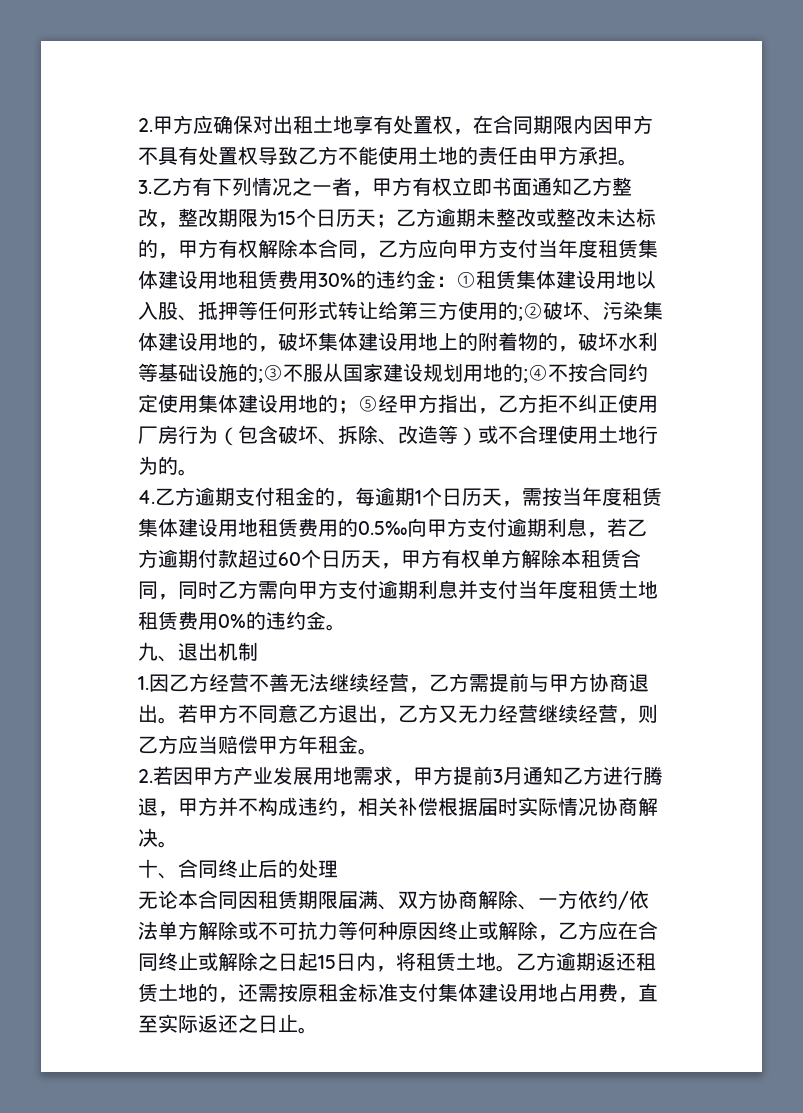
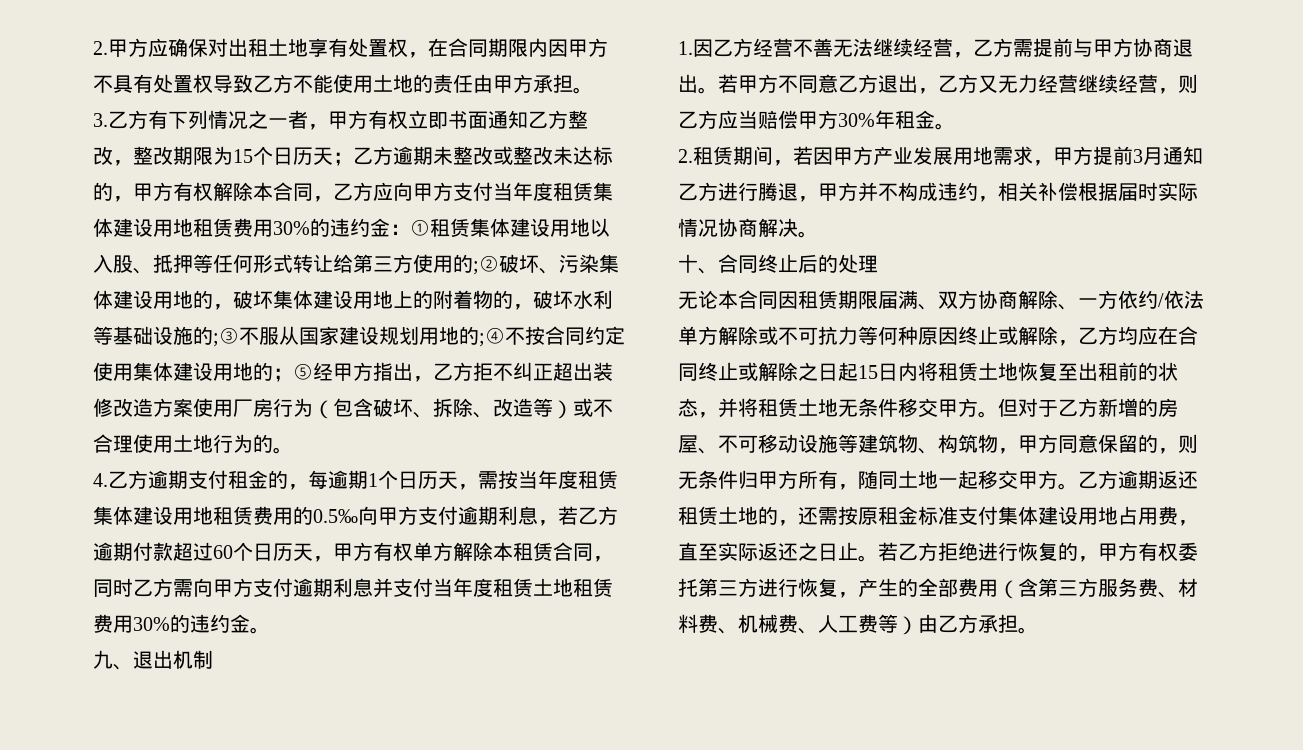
(618, 404) none -> [553,362,613,381] [93,398,193,417] 超出装修改造方案
[218,614,246,628] 0% -> [133,617,170,631] 30%
(298, 744) none -> [838,113,875,127] 30%
(153, 776) none -> [693,146,793,166] 租赁期间，
(598, 930) none -> [1118,326,1138,345] 均
[376,952,496,972] ，将租赁土地 -> [918,362,1178,381] [678,398,1178,418] [678,434,1198,454] [678,470,1058,490] 将租赁土地恢复至出租前的状态，并将租赁土地无条件移交甲方。但对于乙方新增的房屋、不可移动设施等建筑物、构筑物，甲方同意保留的，则无条件归甲方所有，随同土地一起移交甲方
(318, 1030) none -> [878,542,1198,562] [678,578,1198,599] [678,614,1038,635] 若乙方拒绝进行恢复的，甲方有权委托第三方进行恢复，产生的全部费用（含第三方服务费、材料费、机械费、人工费等）由乙方承担。

